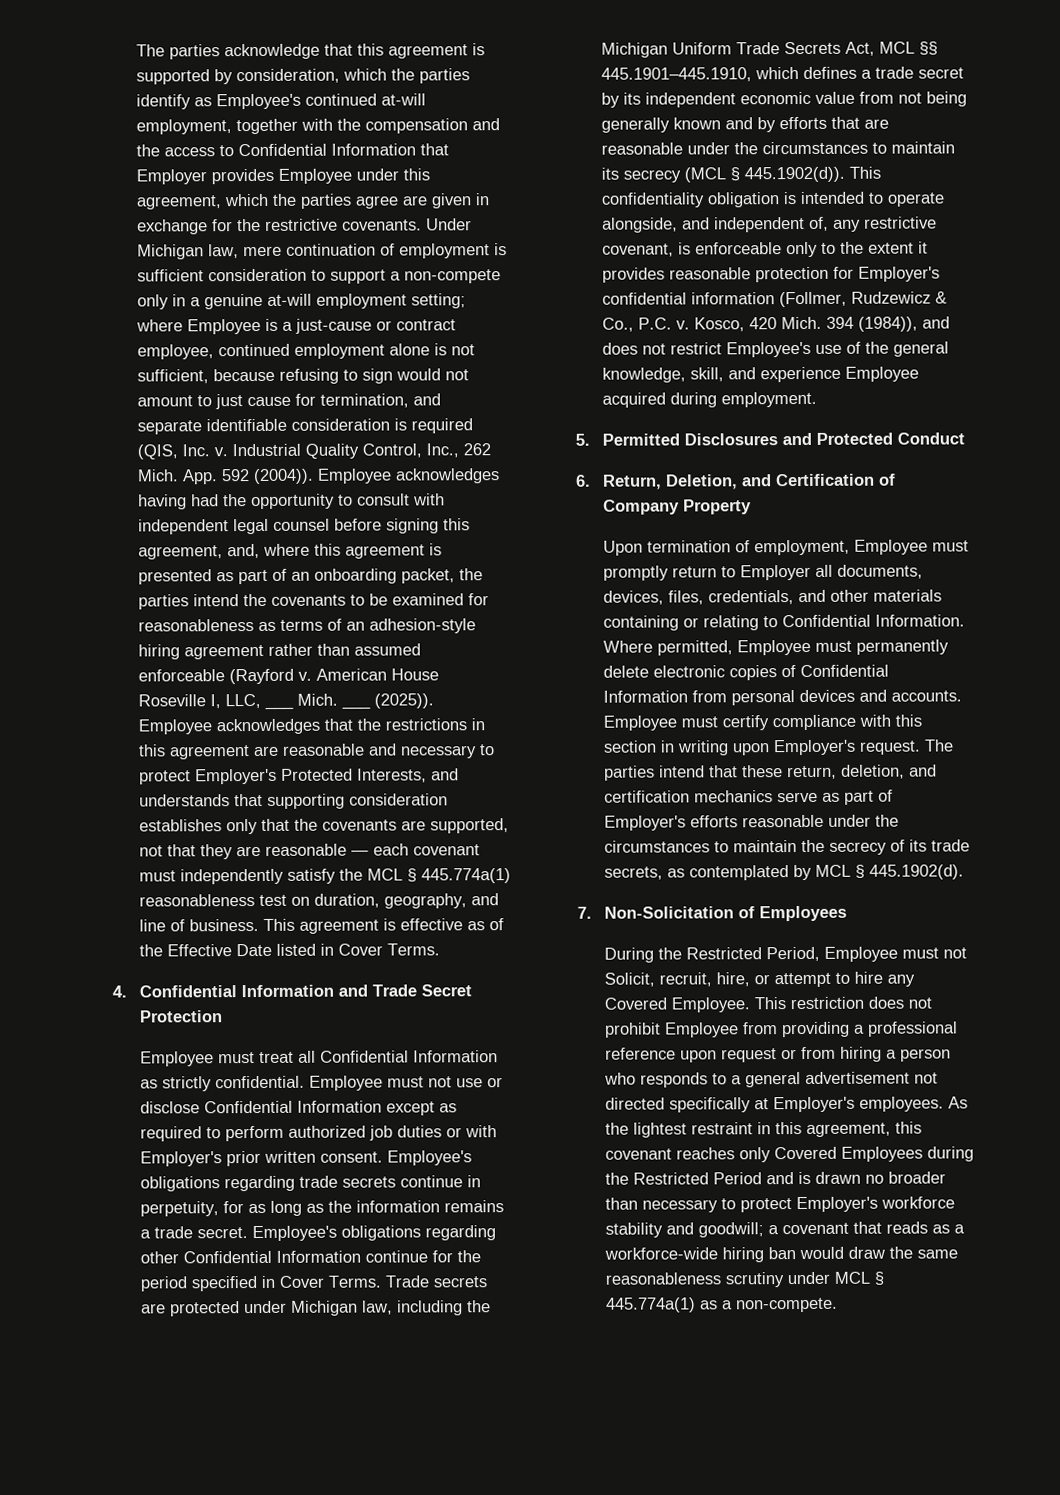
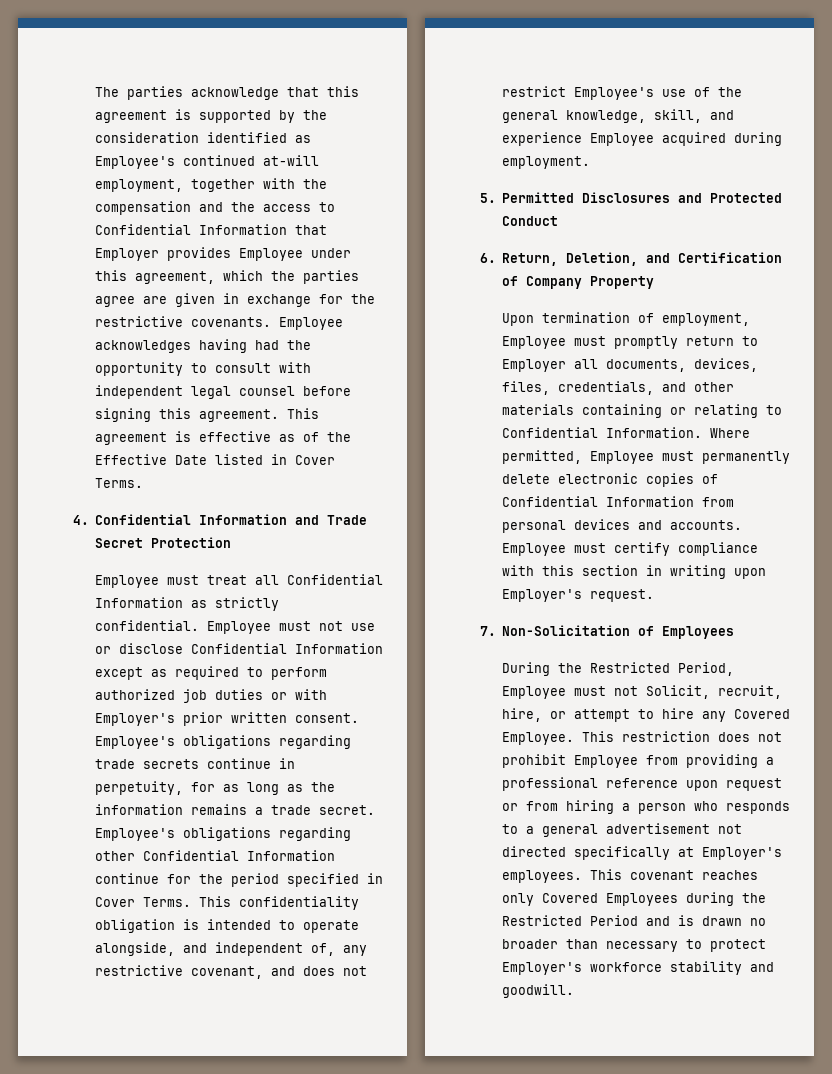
[236,68,471,84] [136,94,192,110] consideration, which the parties identify -> [302,110,327,120] [94,132,287,143] the consideration identified
[426,218,473,231] [137,243,508,260] [137,268,502,284] [137,293,467,310] [136,318,457,335] [137,343,476,360] [137,368,470,384] [137,393,442,410] [137,418,474,435] [137,443,492,460] [137,468,315,485] Under Michigan law, mere continuation of employment is sufficient consideration to support a non-compete only in a genuine at-will employment setting; where Employee is a just-cause or contract employee, continued employment alone is not sufficient, because refusing to sign would not amount to just cause for termination, and separate identifiable consideration is required (QIS, Inc. v. Industrial Quality Control, Inc., 262 Mich. App. 592 (2004)). -> (271, 322) none
[138,543,443,560] [138,568,484,585] [138,593,490,610] [138,618,477,634] [138,643,422,660] [138,668,440,685] [138,693,435,710] [138,718,486,735] [138,743,496,760] [139,768,460,785] [139,793,449,809] [139,818,510,835] [139,843,481,860] [139,868,512,885] [139,893,500,909] [139,918,260,932] agreement, and, where this agreement is presented as part of an onboarding packet, the parties intend the covenants to be examined for reasonableness as terms of an adhesion-style hiring agreement rather than assumed enforceable (Rayford v. American House Roseville I, LLC, ___ Mich. ___ (2025)). Employee acknowledges that the restrictions in this agreement are reasonable and necessary to protect Employer's Protected Interests, and understands that supporting consideration establishes only that the covenants are supported, not that they are reasonable — each covenant must independently satisfy the MCL § 445.774a(1) reasonableness test on duration, geography, and line of business. -> [198,409,279,422] agreement.
[385,1275,488,1288] [141,1300,492,1317] [601,41,939,58] [601,66,965,82] [601,91,968,108] [601,116,890,133] [601,141,956,155] [601,166,846,183] Trade secrets are protected under Michigan law, including the Michigan Uniform Trade Secrets Act, MCL §§ 445.1901–445.1910, which defines a trade secret by its independent economic value from not being generally known and by efforts that are reasonable under the circumstances to maintain its secrecy (MCL § 445.1902(d)). -> (191, 902) none
[678,241,929,258] [602,266,941,283] [602,291,948,308] [602,316,919,332] is enforceable only to the extent it provides reasonable protection for Employer's confidential information (Follmer, Rudzewicz & Co., P.C. v. Kosco, 420 Mich. 394 (1984)), -> (263, 972) none
[924,739,955,752] [604,764,938,781] [604,789,894,805] [604,814,900,831] [604,839,971,855] [604,864,965,881] The parties intend that these return, deletion, and certification mechanics serve as part of Employer's efforts reasonable under the circumstances to maintain the secrecy of its trade secrets, as contemplated by MCL § 445.1902(d). -> (654, 595) none
[948,1096,969,1109] [605,1121,923,1138] As the lightest restraint in this agreement, this -> [589,869,622,880] This
[698,1221,966,1238] [604,1246,959,1263] [605,1271,885,1288] [606,1297,839,1313] goodwill; a covenant that reads as a workforce-wide hiring ban would draw the same reasonableness scrutiny under MCL § 445.774a(1) as a non-compete. -> [501,984,574,998] goodwill.

